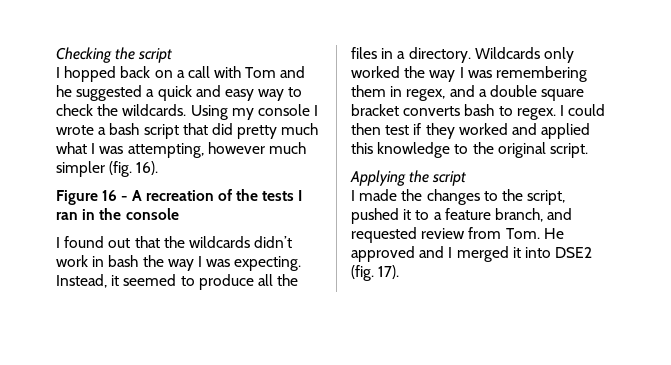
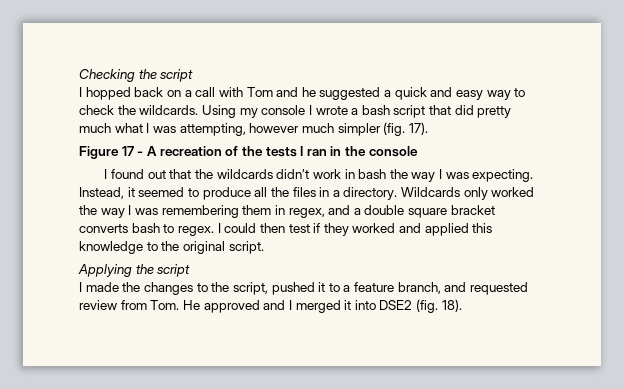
[136,161,159,175] 16). -> [408,122,428,135] 17).
[102,190,118,201] 16 -> [121,146,134,156] 17
[378,265,400,279] 17). -> [441,299,462,312] 18).

